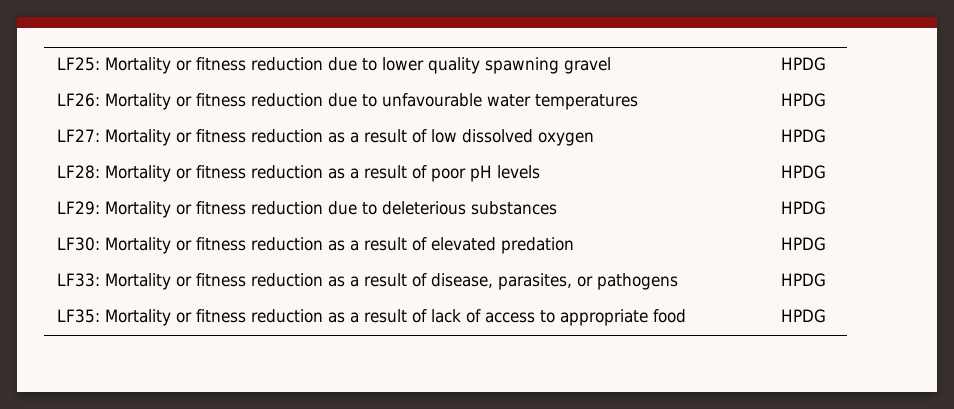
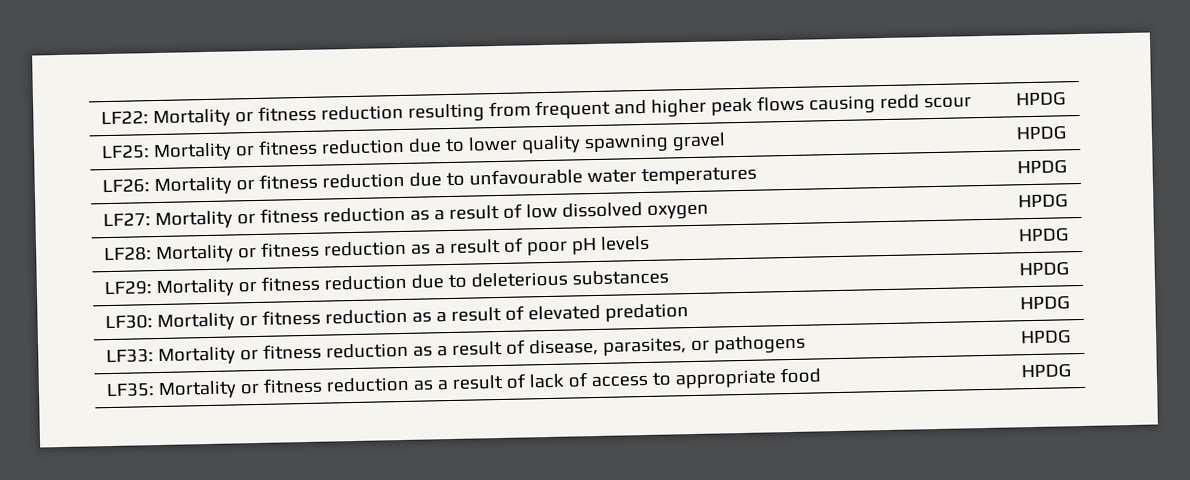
(57, 64) none -> [100,94,972,128] [1015,91,1066,107] LF22: Mortality or fitness reduction resulting from frequent and higher peak flows causing redd scour | HPDG //

